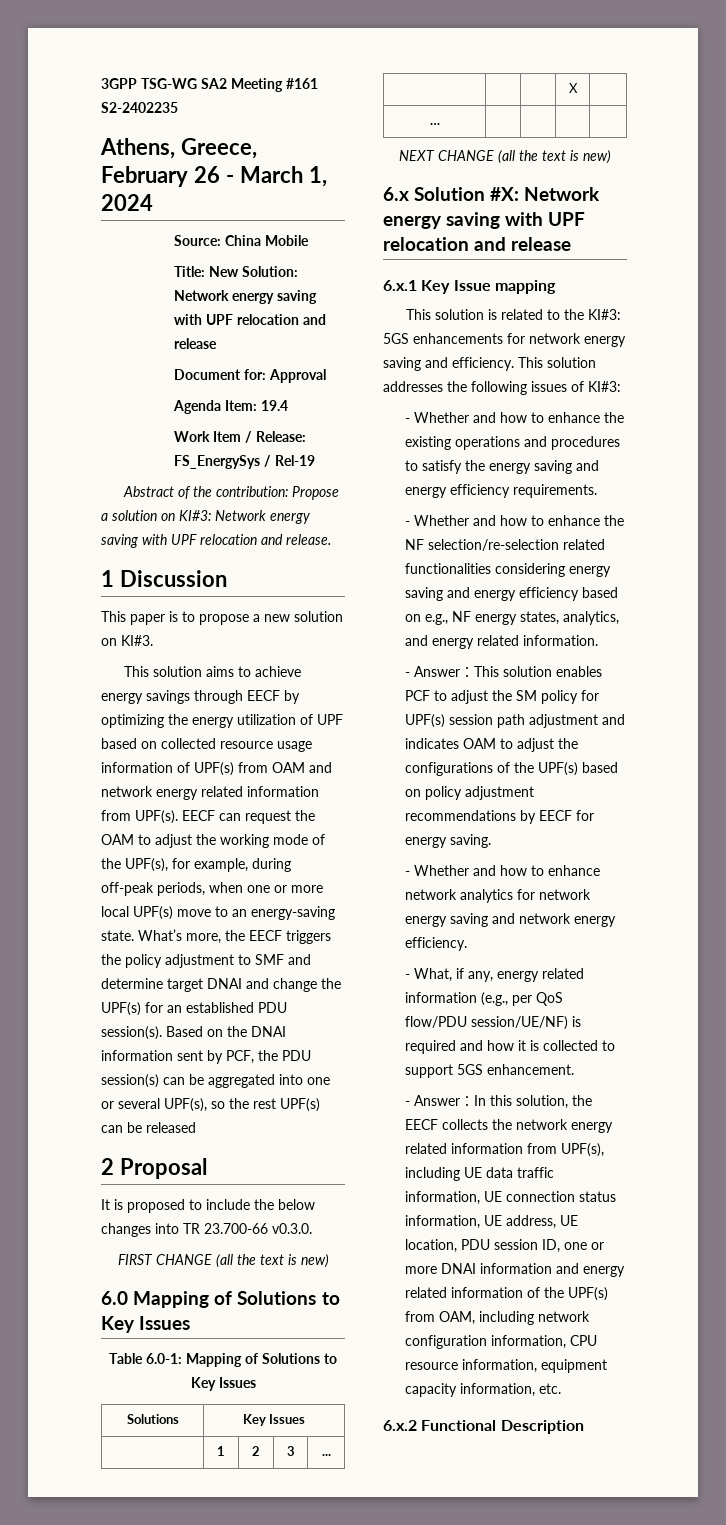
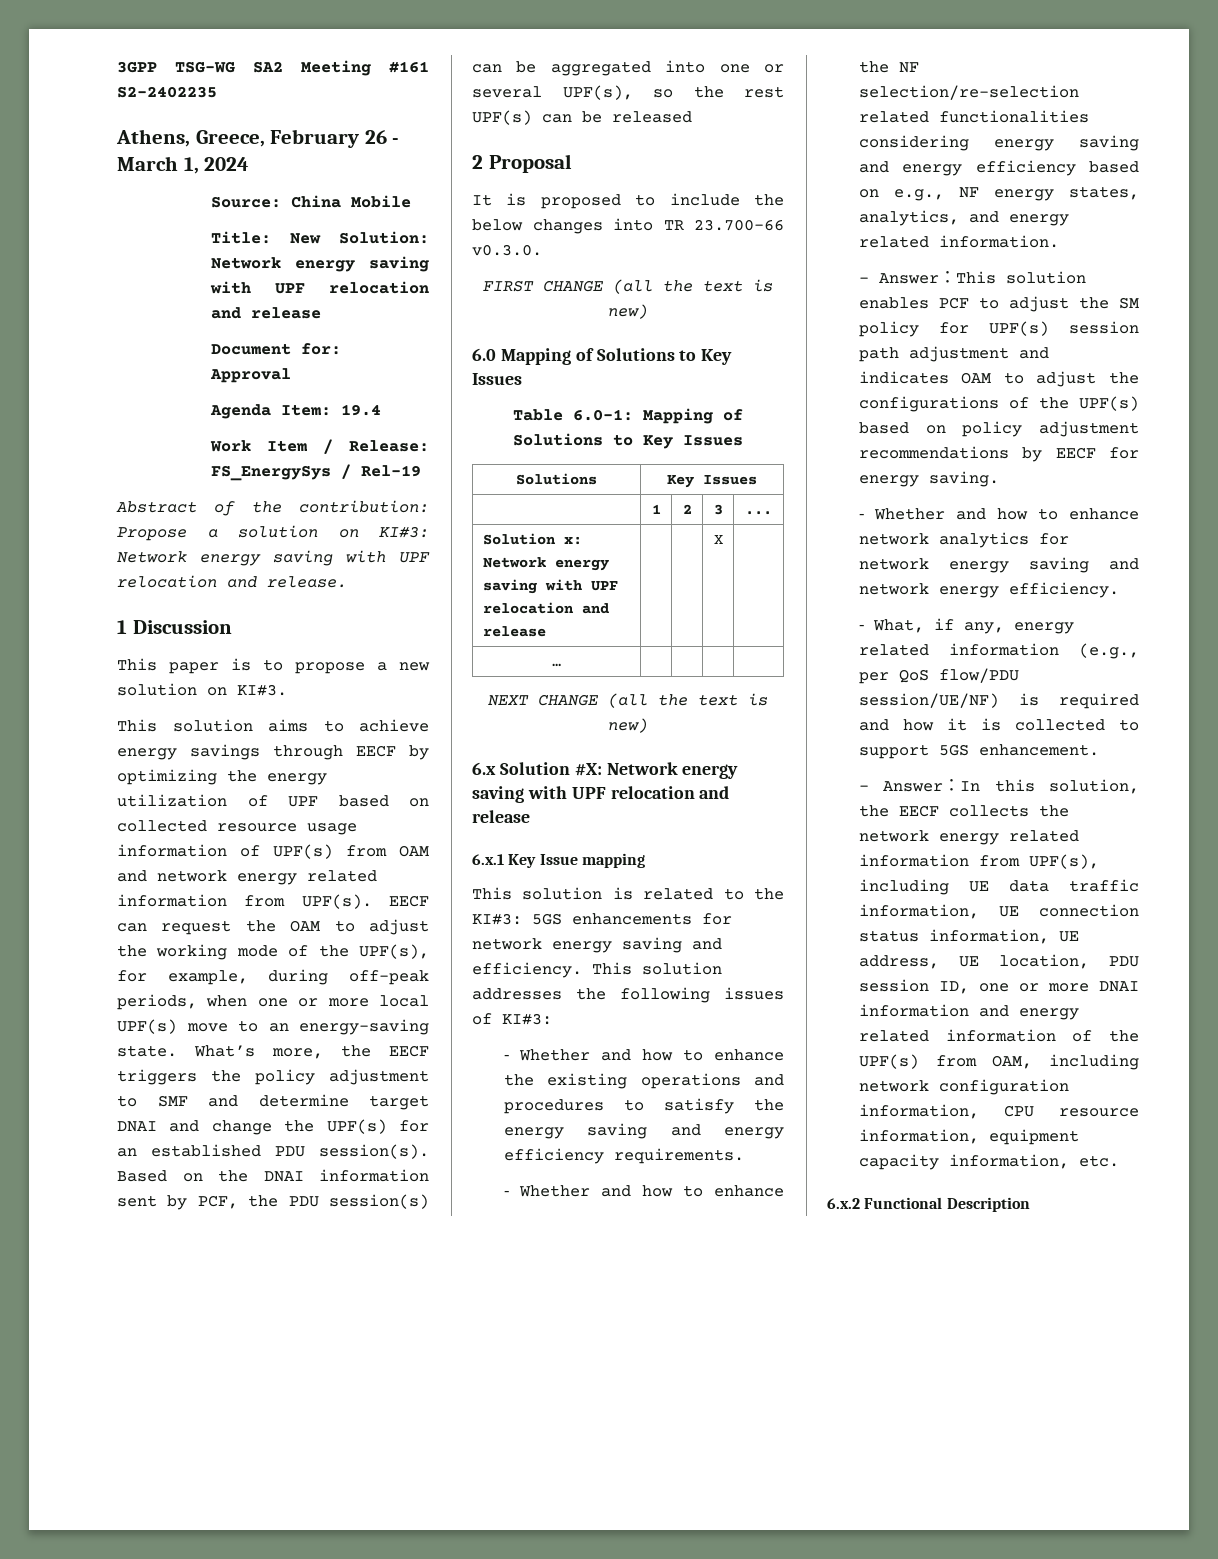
(331, 1455) none -> [482,533,582,545] [482,557,609,571] [482,579,618,594] [482,602,609,614] [482,626,546,637] Solution x: Network energy saving with UPF relocation and release

